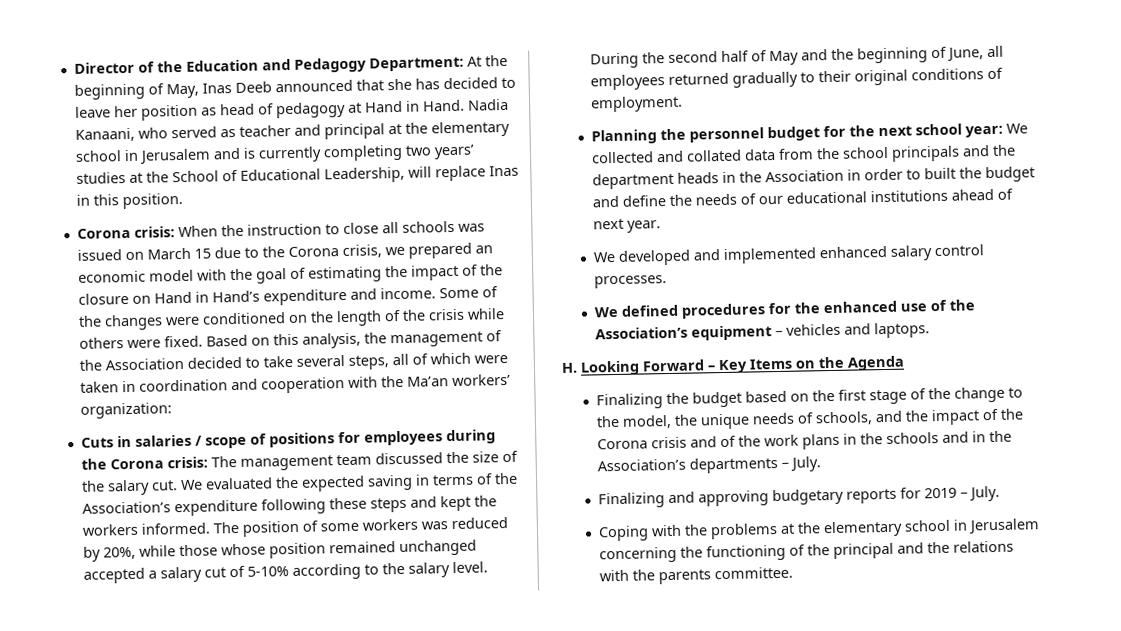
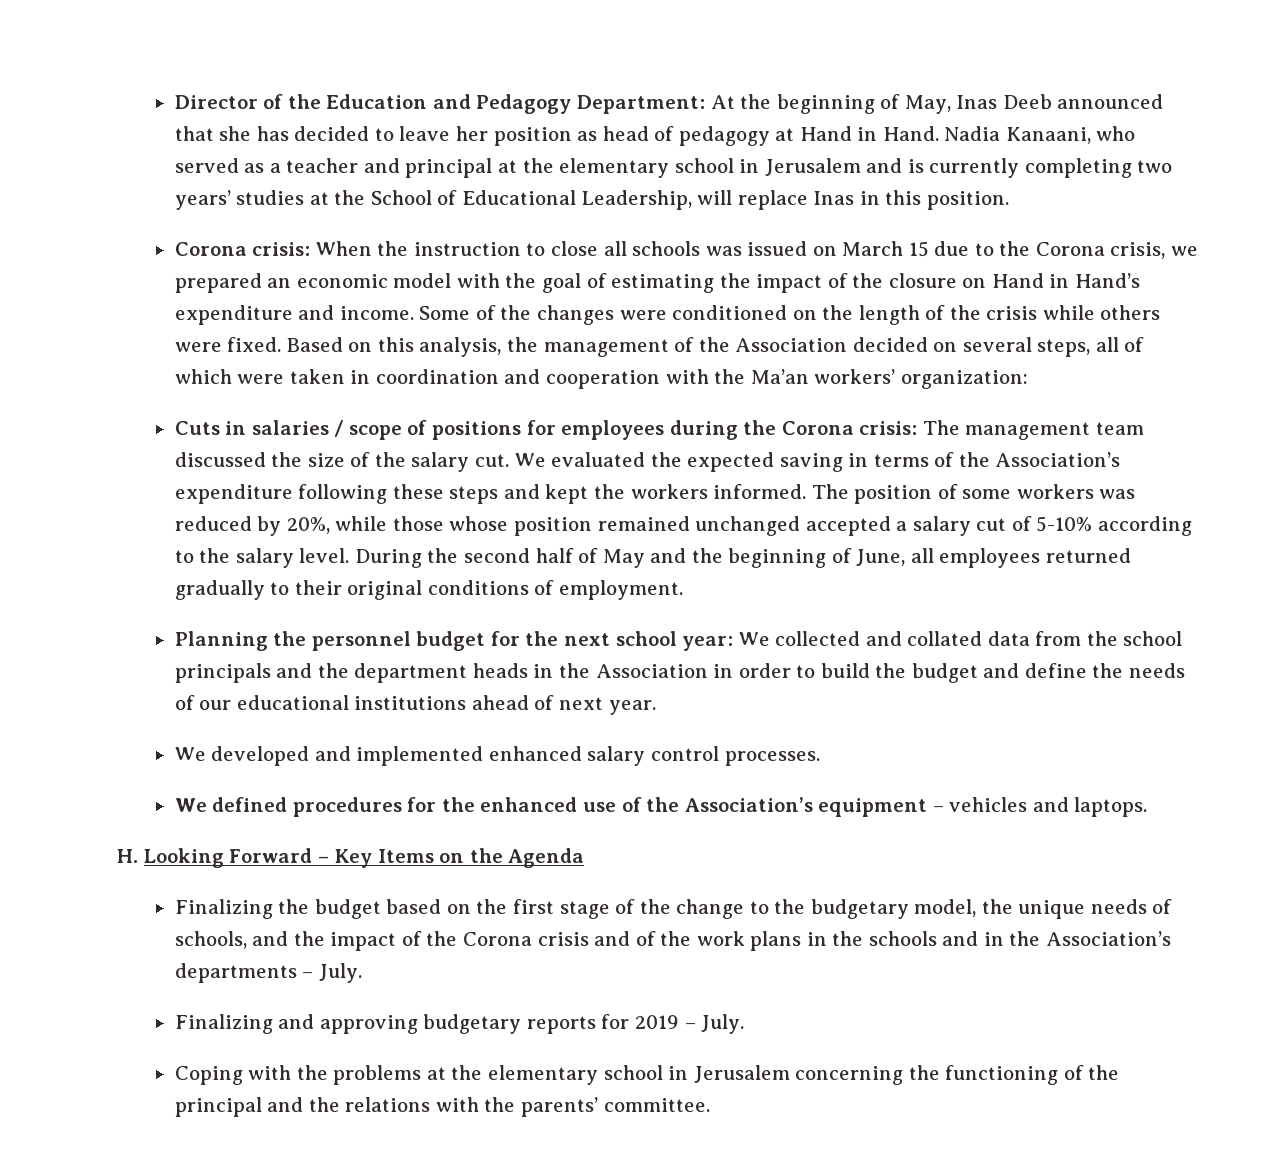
(236, 133) none -> [269,163,281,173] a
[244,355,293,368] to take -> [933,342,958,352] on
[923,167,956,180] built -> [820,663,870,678] build
(620, 421) none -> [810,899,909,919] budgetary
[657,569,711,585] parents -> [521,1097,599,1117] parents’

